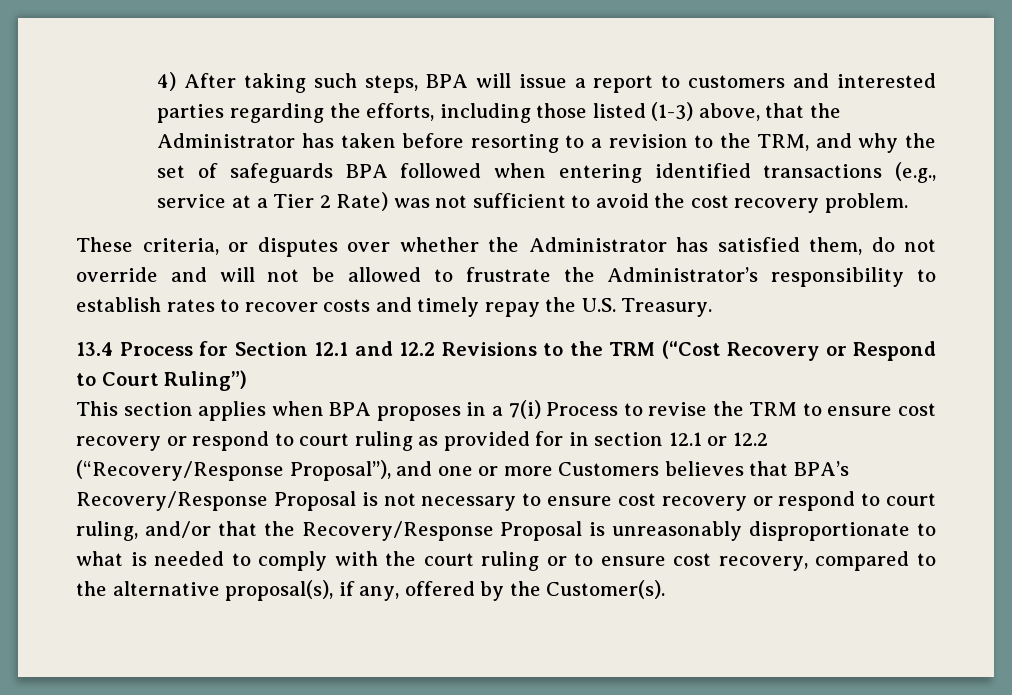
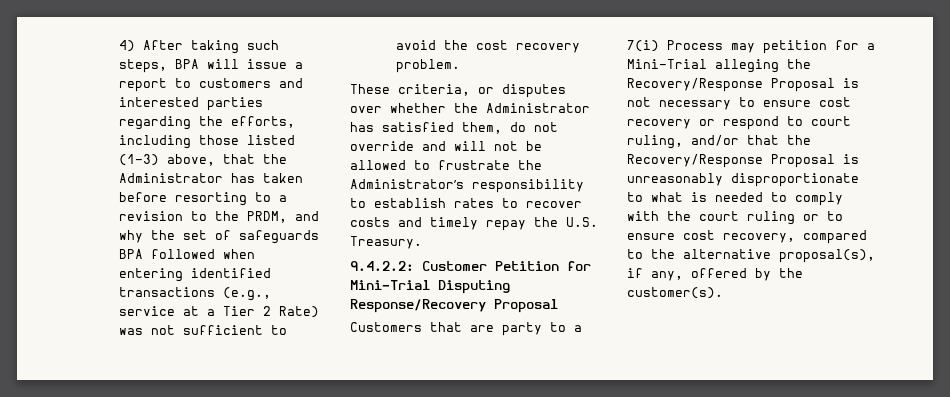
[757,134,810,151] TRM, -> [247,211,288,223] PRDM,
[76,340,936,361] [76,370,248,391] [76,400,936,421] [76,431,768,451] [76,460,849,481] 13.4 Process for Section 12.1 and 12.2 Revisions to the TRM (“Cost Recovery or Respond to Court Ruling”) // This section applies when BPA proposes in a 7(i) Process to revise the TRM to ensure cost recovery or respond to court ruling as provided for in section 12.1 or 12.2 (“Recovery/Response Proposal”), and one or more Customers believes that BPA’s -> [350,261,591,271] [350,280,510,294] [350,299,558,313] [350,322,582,336] [627,40,875,54] [627,59,811,73] 9.4.2.2: Customer Petition for Mini-Trial Disputing Response/Recovery Proposal // Customers that are party to a 7(i) Process may petition for a Mini-Trial alleging the
[546,580,666,599] Customer(s). -> [627,287,723,299] customer(s).

